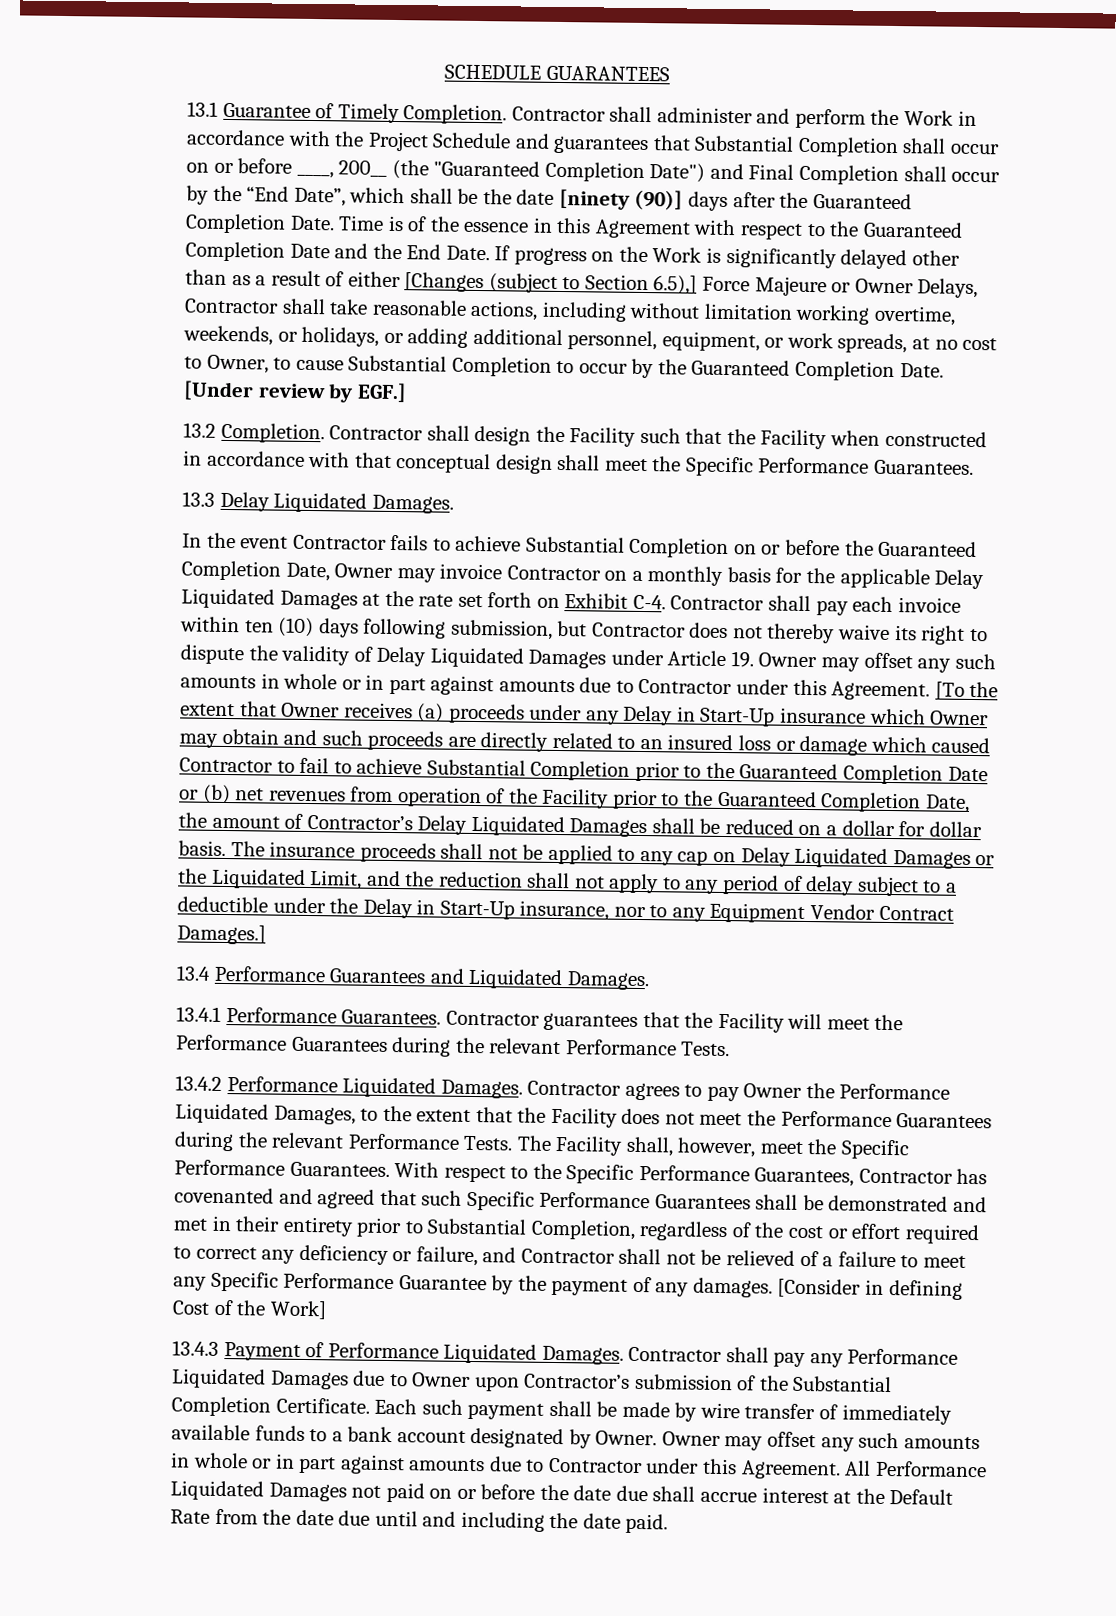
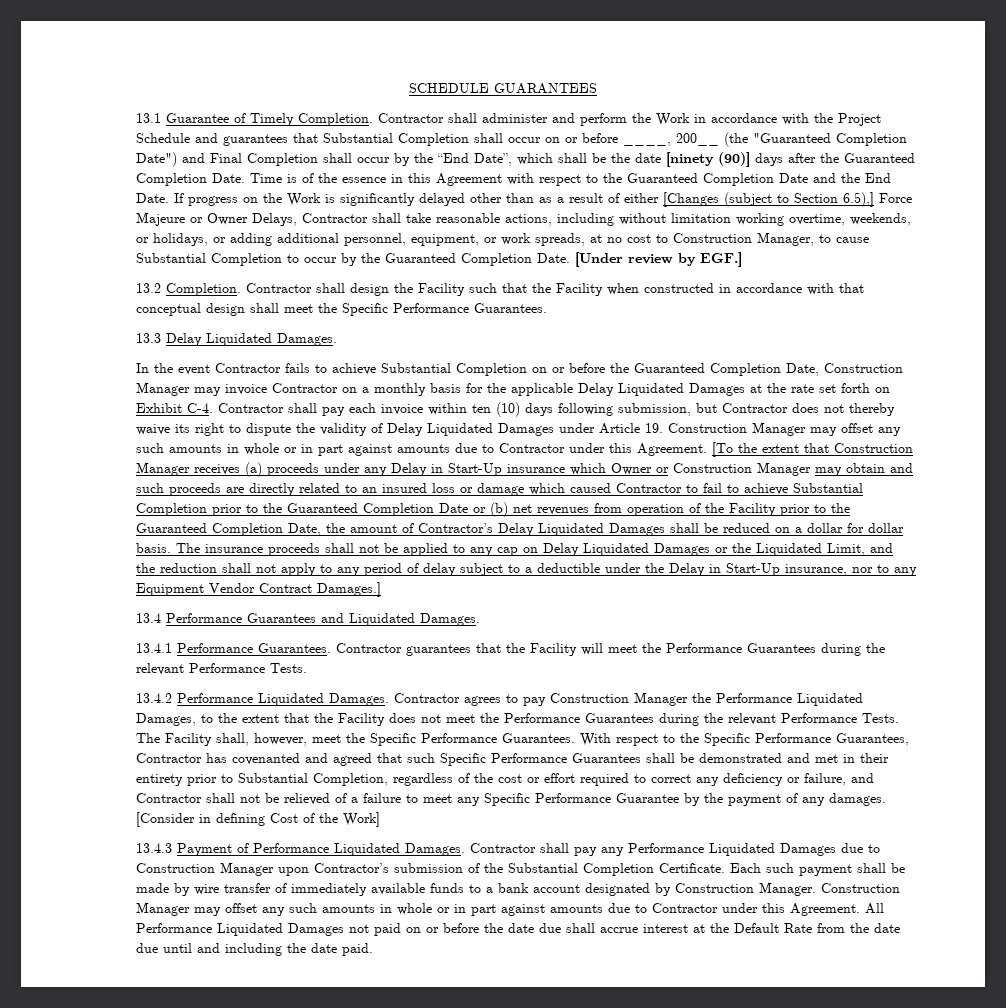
[206,354,269,374] Owner, -> [673,232,815,246] Construction Manager,
[334,563,394,579] Owner -> [824,363,904,373] [136,382,191,396] Construction Manager
[758,652,818,668] Owner -> [668,422,807,436] Construction Manager
[281,702,341,718] Owner -> [834,443,914,453] [136,462,191,476] Construction Manager
(990, 718) none -> [656,462,812,476] or Construction Manager
[743,1083,803,1098] Owner -> [550,692,689,706] Construction Manager
[412,1372,472,1387] Owner -> [136,862,275,876] Construction Manager
[595,1430,721,1447] Owner. Owner -> [675,882,901,896] [136,902,191,916] Construction Manager. Construction Manager

